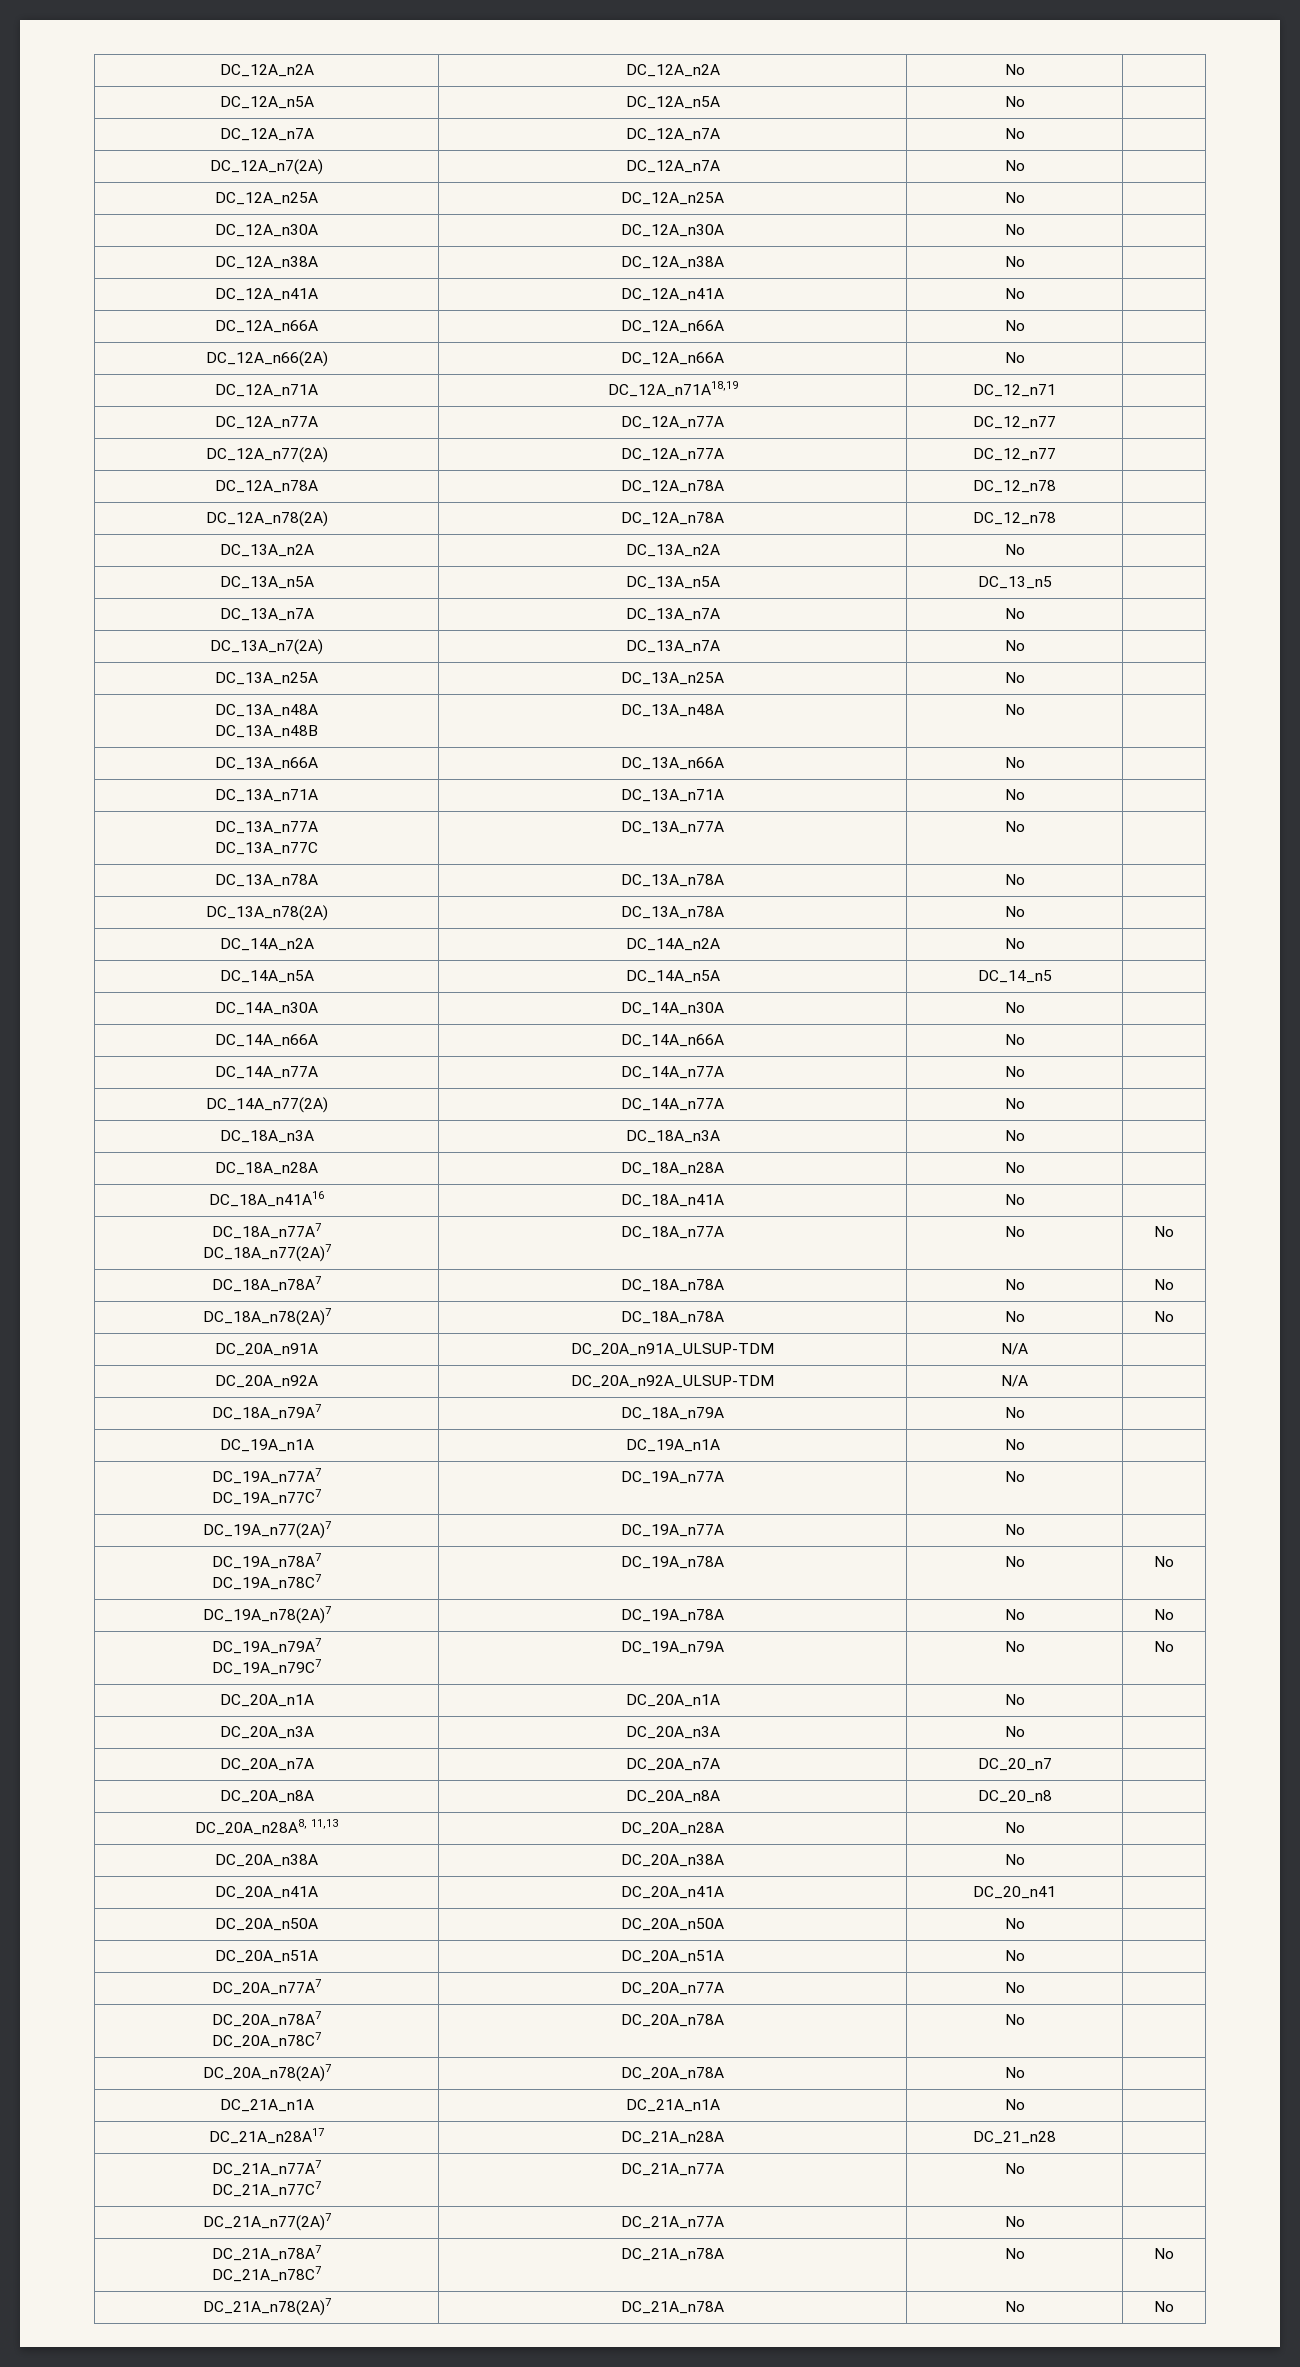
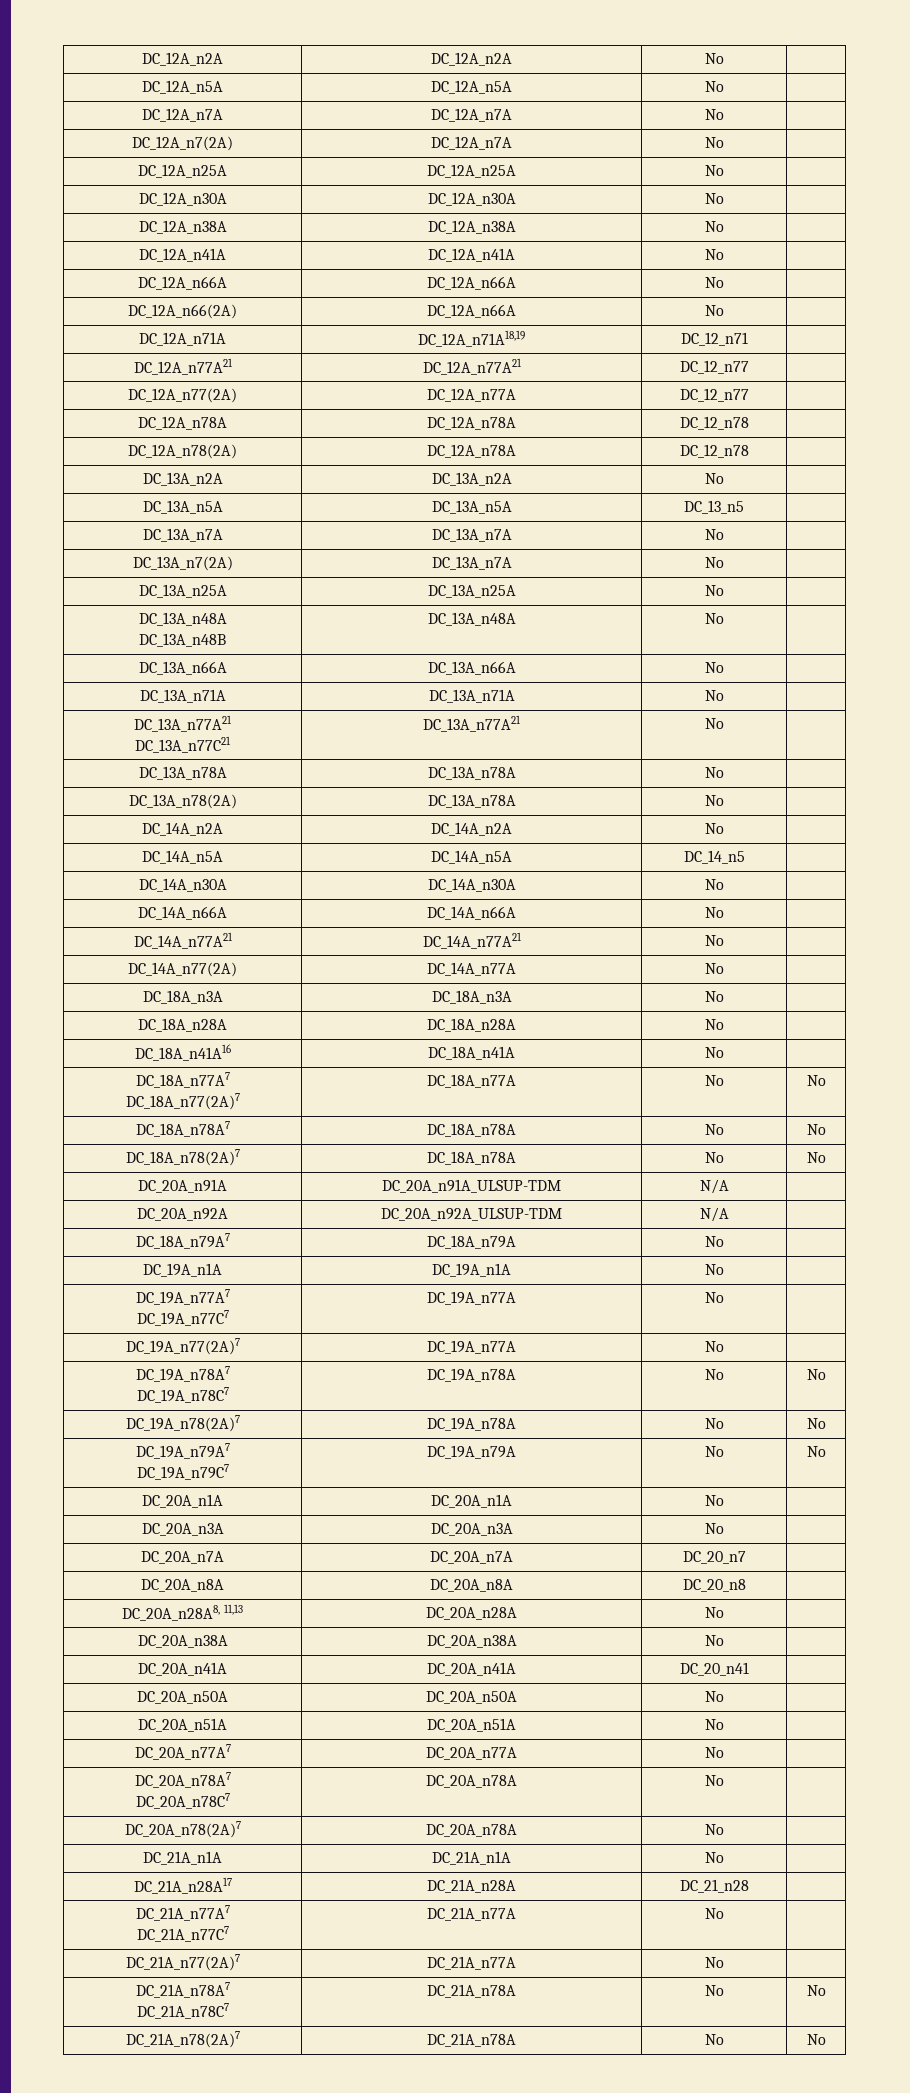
[215,416,318,429] [621,416,724,429] DC_12A_n77A | DC_12A_n77A -> [133,358,233,375] [422,358,522,375] DC_12A_n77A21 | DC_12A_n77A21
[215,821,318,834] [215,842,318,855] [621,821,724,834] DC_13A_n77A // DC_13A_n77C | DC_13A_n77A -> [134,715,232,732] [135,736,231,753] [423,715,521,732] DC_13A_n77A21 // DC_13A_n77C21 | DC_13A_n77A21
[215,1066,318,1079] [621,1066,724,1079] DC_14A_n77A | DC_14A_n77A -> [133,932,233,949] [422,932,522,949] DC_14A_n77A21 | DC_14A_n77A21

